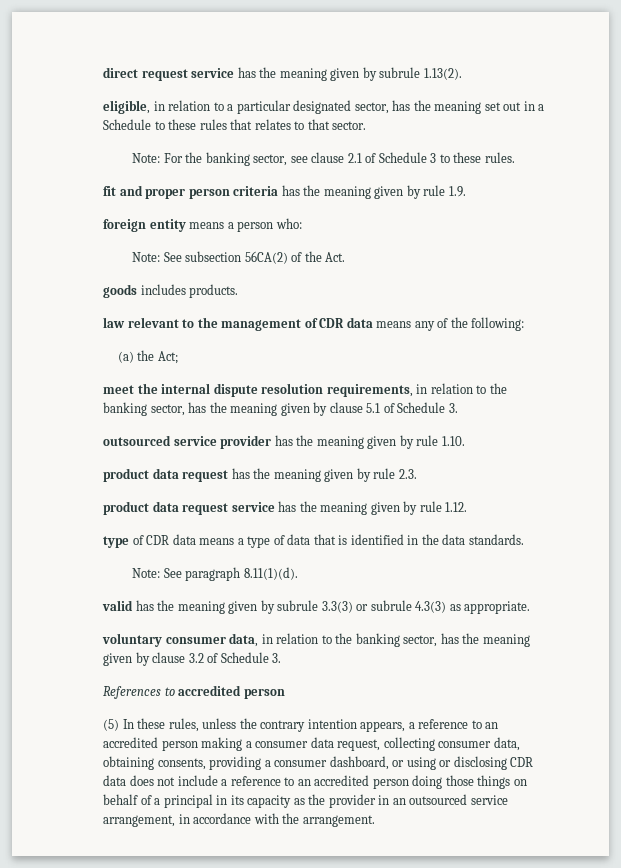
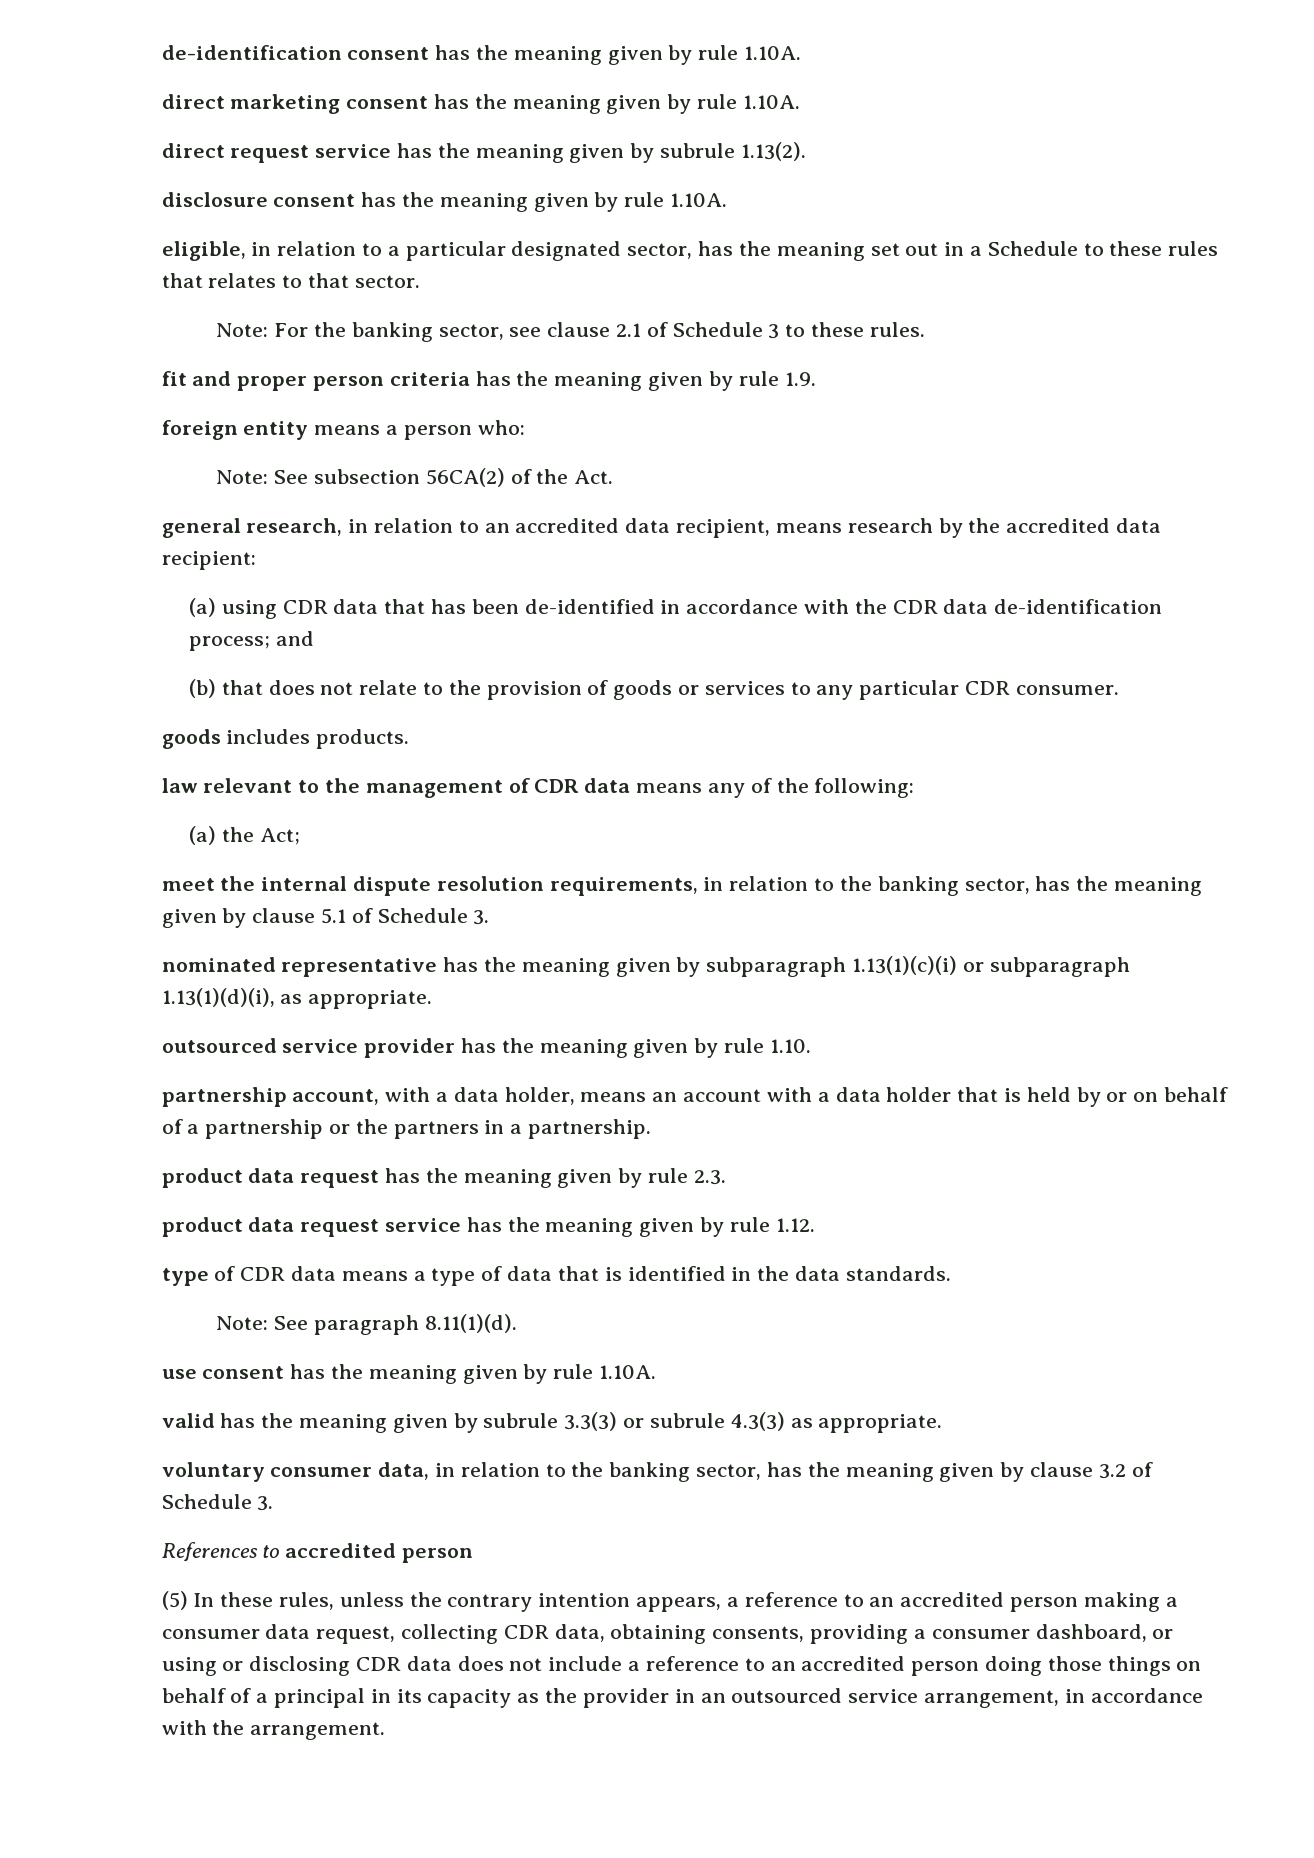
(103, 72) none -> [161,45,802,65] [161,94,800,114] de-identification consent has the meaning given by rule 1.10A. // direct marketing consent has the meaning given by rule 1.10A. //
(462, 74) none -> [161,192,728,212] // disclosure consent has the meaning given by rule 1.10A.
(346, 257) none -> [161,518,1161,538] [161,551,256,570] [188,598,1163,619] [188,631,314,651] [188,679,1119,700] // general research, in relation to an accredited data recipient, means research by the accredited data recipient: // (a) using CDR data that has been de-identified in accordance with the CDR data de-identification process; and // (b) that does not relate to the provision of goods or services to any particular CDR consumer.
(458, 408) none -> [161,956,1130,977] [161,988,433,1009] // nominated representative has the meaning given by subparagraph 1.13(1)(c)(i) or subparagraph 1.13(1)(d)(i), as appropriate.
(465, 441) none -> [161,1087,1228,1107] [161,1119,652,1139] // partnership account, with a data holder, means an account with a data holder that is held by or on behalf of a partnership or the partners in a partnership.
(298, 573) none -> [161,1364,657,1384] // use consent has the meaning given by rule 1.10A.
[438,741,492,748] consumer -> [503,1625,549,1639] CDR

